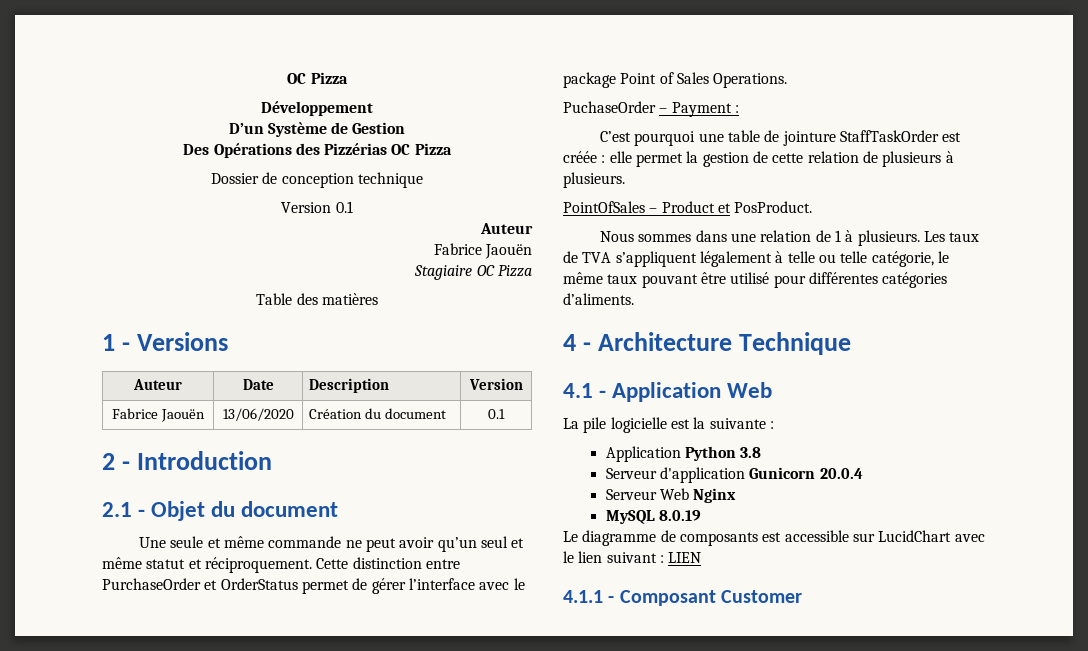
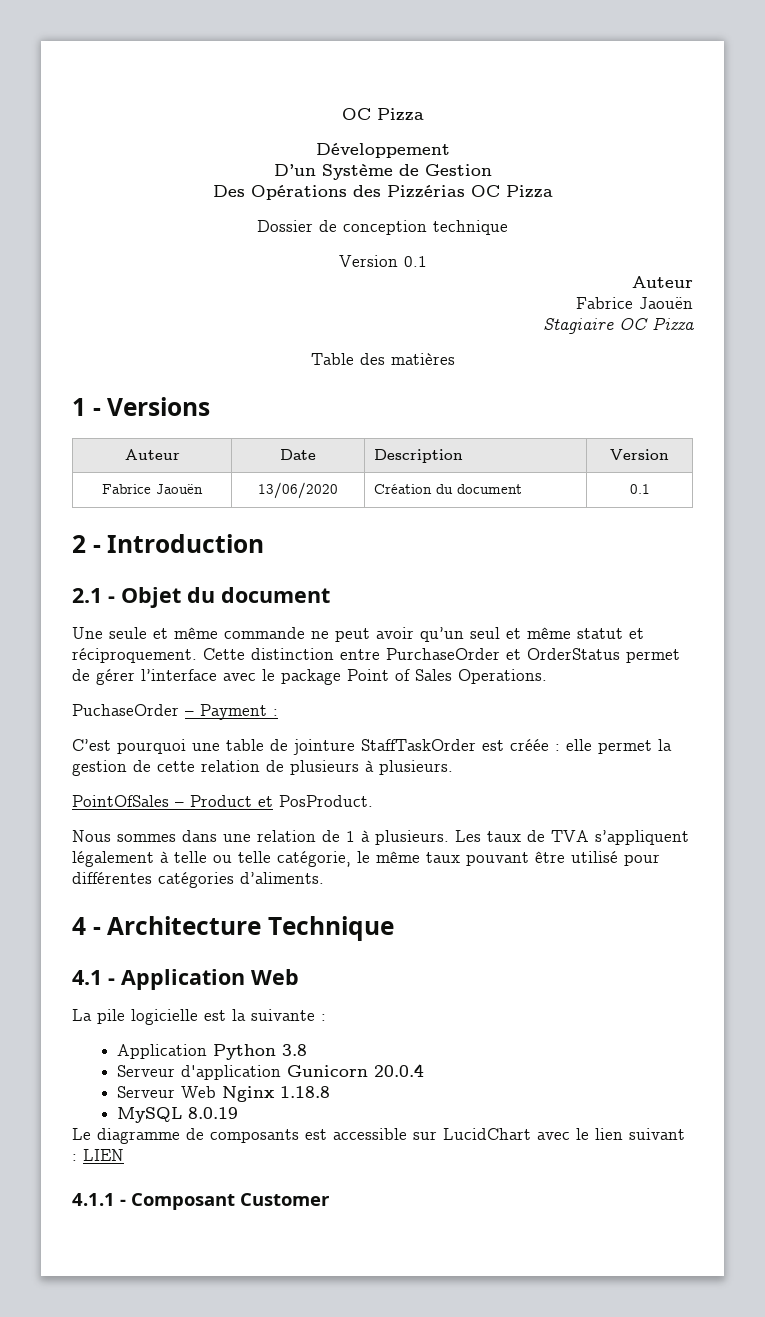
(737, 495) none -> [279,1086,330,1098] 1.18.8

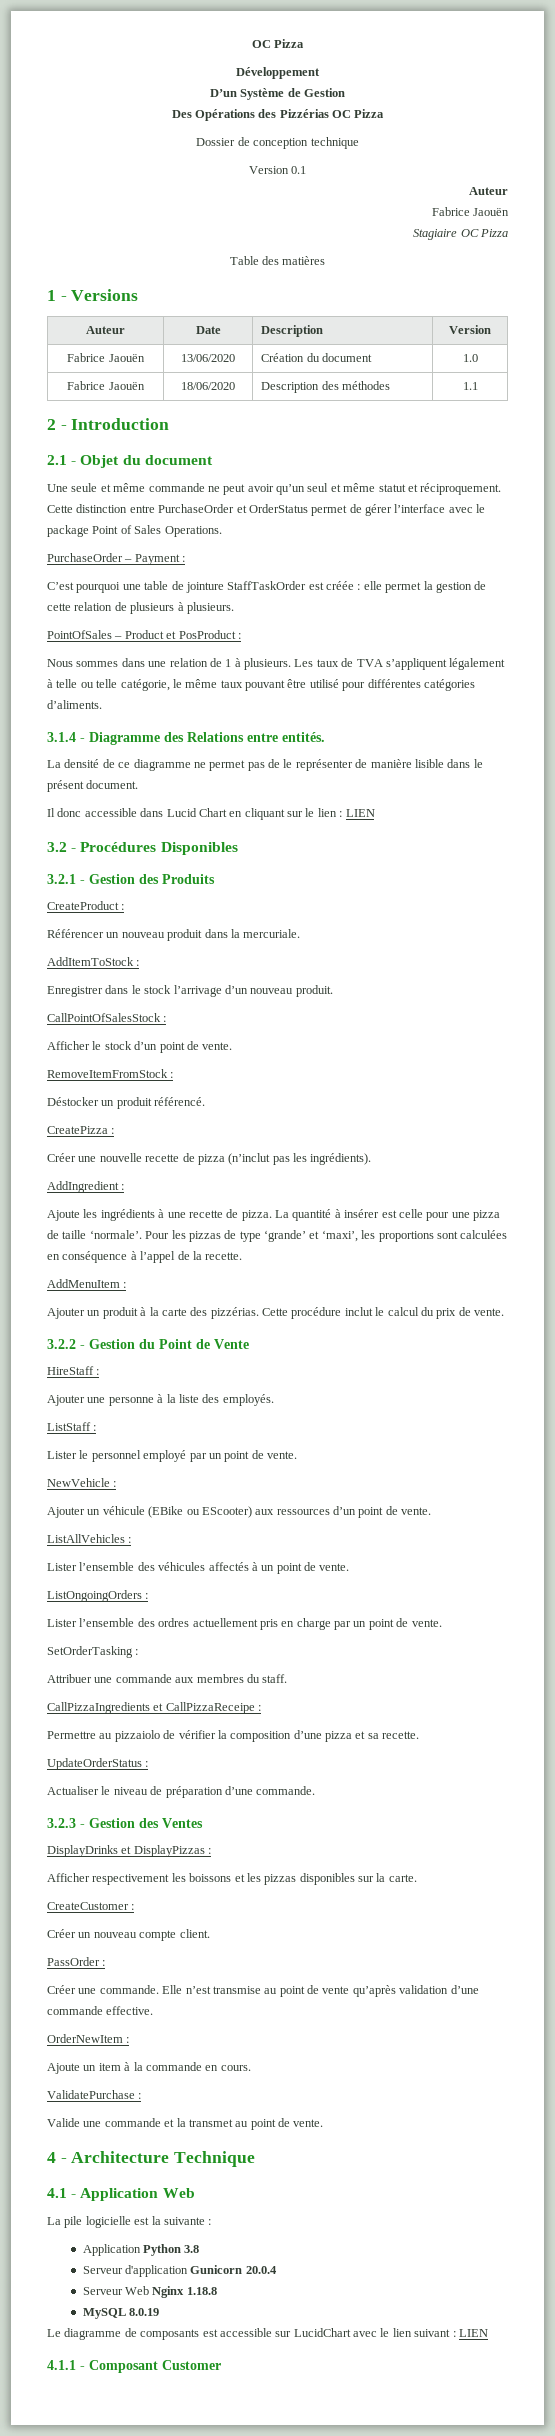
[629,484,650,494] 0.1 -> [462,354,478,362] [67,381,145,390] [181,382,235,390] [261,381,391,393] [462,382,478,390] 1.0 // Fabrice Jaouën | 18/06/2020 | Description des méthodes | 1.1
[72,704,179,716] PuchaseOrder -> [47,553,123,562] PurchaseOrder
[279,795,373,807] PosProduct. -> [178,630,241,639] PosProduct :
(324, 878) none -> [47,732,325,745] [47,759,483,771] [47,780,139,792] [47,808,375,820] [47,842,238,855] [47,874,215,884] [47,901,125,910] [47,929,301,941] [47,957,140,966] [47,985,333,997] [47,1013,167,1022] [47,1041,233,1053] [47,1069,174,1078] [47,1097,206,1109] [47,1126,115,1134] [47,1153,372,1165] [47,1181,125,1193] [47,1209,500,1221] [47,1230,508,1242] [47,1251,243,1263] [47,1279,127,1288] [47,1307,504,1319] [47,1339,249,1349] [47,1366,100,1375] [47,1394,274,1406] [47,1422,97,1431] [47,1450,297,1462] [47,1478,117,1487] [47,1506,432,1518] [47,1534,132,1543] [47,1562,350,1574] [47,1590,149,1602] [47,1618,442,1630] [47,1646,139,1658] [47,1674,288,1683] [47,1702,262,1714] [47,1730,420,1742] [47,1758,149,1770] [47,1786,316,1798] [47,1818,203,1828] [47,1845,212,1857] [47,1873,417,1885] [47,1902,135,1910] [47,1929,210,1941] [47,1957,106,1966] [47,1985,479,1997] [47,2006,154,2015] [47,2034,130,2043] [47,2062,251,2074] [47,2090,142,2099] [47,2118,324,2130] // 3.1.4 - Diagramme des Relations entre entités. // La densité de ce diagramme ne permet pas de le représenter de manière lisible dans le présent document. // Il donc accessible dans Lucid Chart en cliquant sur le lien : LIEN // 3.2 - Procédures Disponibles // 3.2.1 - Gestion des Produits // CreateProduct : // Référencer un nouveau produit dans la mercuriale. // AddItemToStock : // Enregistrer dans le stock l’arrivage d’un nouveau produit. // CallPointOfSalesStock : // Afficher le stock d’un point de vente. // RemoveItemFromStock : // Déstocker un produit référencé. // CreatePizza : // Créer une nouvelle recette de pizza (n’inclut pas les ingrédients). // AddIngredient : // Ajoute les ingrédients à une recette de pizza. La quantité à insérer est celle pour une pizza de taille ‘normale’. Pour les pizzas de type ‘grande’ et ‘maxi’, les proportions sont calculées en conséquence à l’appel de la recette. // AddMenuItem : // Ajouter un produit à la carte des pizzérias. Cette procédure inclut le calcul du prix de vente. // 3.2.2 - Gestion du Point de Vente // HireStaff : // Ajouter une personne à la liste des employés. // ListStaff : // Lister le personnel employé par un point de vente. // NewVehicle : // Ajouter un véhicule (EBike ou EScooter) aux ressources d’un point de vente. // ListAllVehicles : // Lister l’ensemble des véhicules affectés à un point de vente. // ListOngoingOrders : // Lister l’ensemble des ordres actuellement pris en charge par un point de vente. // SetOrderTasking : // Attribuer une commande aux membres du staff. // CallPizzaIngredients et CallPizzaReceipe : // Permettre au pizzaiolo de vérifier la composition d’une pizza et sa recette. // UpdateOrderStatus : // Actualiser le niveau de préparation d’une commande. // 3.2.3 - Gestion des Ventes // DisplayDrinks et DisplayPizzas : // Afficher respectivement les boissons et les pizzas disponibles sur la carte. // CreateCustomer : // Créer un nouveau compte client. // PassOrder : // Créer une commande. Elle n’est transmise au point de vente qu’après validation d’une commande effective. // OrderNewItem : // Ajoute un item à la commande en cours. // ValidatePurchase : // Valide une commande et la transmet au point de vente.

